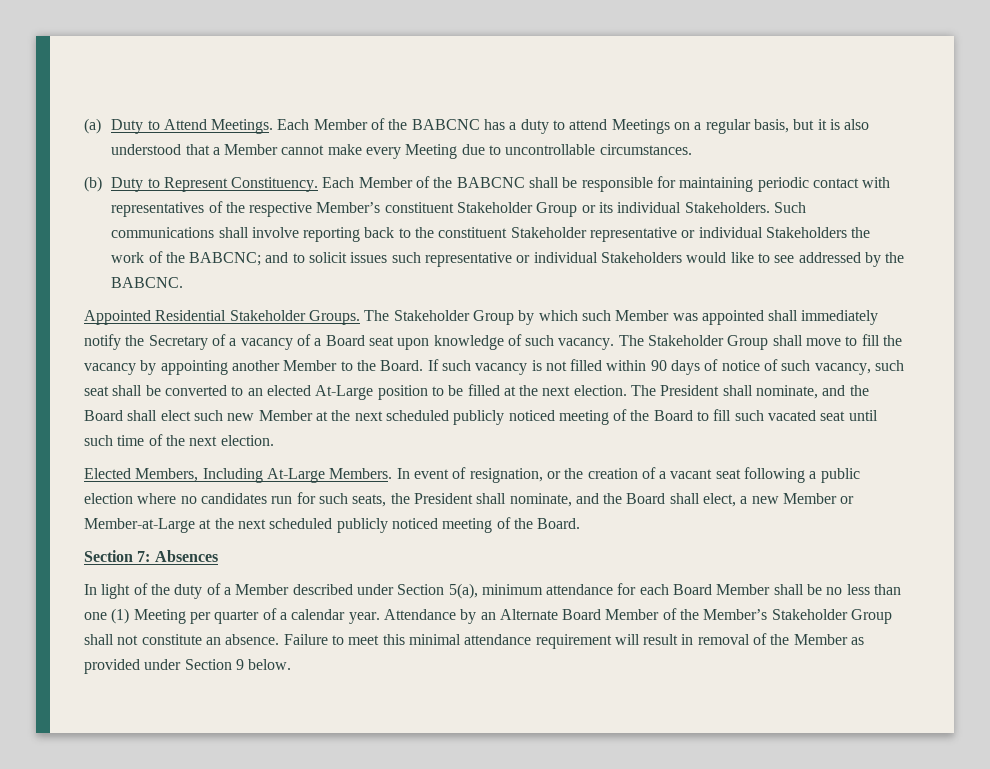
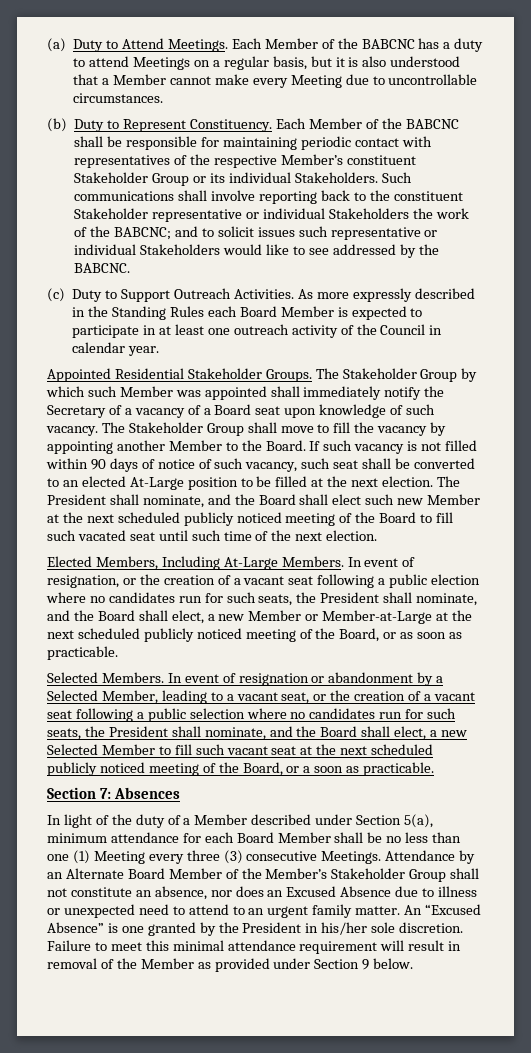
(184, 282) none -> [47,288,475,302] [72,306,423,320] [72,324,443,338] [72,342,160,356] // (c) Duty to Support Outreach Activities. As more expressly described in the Standing Rules each Board Member is expected to participate in at least one outreach activity of the Council in calendar year.
[537,518,581,529] Board. -> [339,628,463,642] [47,646,118,660] [47,672,444,686] [47,690,475,704] [47,708,457,722] [47,726,468,740] [47,744,434,755] [47,762,435,776] Board, or as soon as practicable. // Selected Members. In event of resignation or abandonment by a Selected Member, leading to a vacant seat, or the creation of a vacant seat following a public selection where no candidates run for such seats, the President shall nominate, and the Board shall elect, a new Selected Member to fill such vacant seat at the next scheduled publicly noticed meeting of the Board, or a soon as practicable.
[189,608,380,624] per quarter of a calendar year. -> [148,850,382,864] every three (3) consecutive Meetings.
[225,634,280,645] absence. -> [154,886,478,900] [47,904,482,918] [47,922,464,936] absence, nor does an Excused Absence due to illness or unexpected need to attend to an urgent family matter. An “Excused Absence” is one granted by the President in his/her sole discretion.

